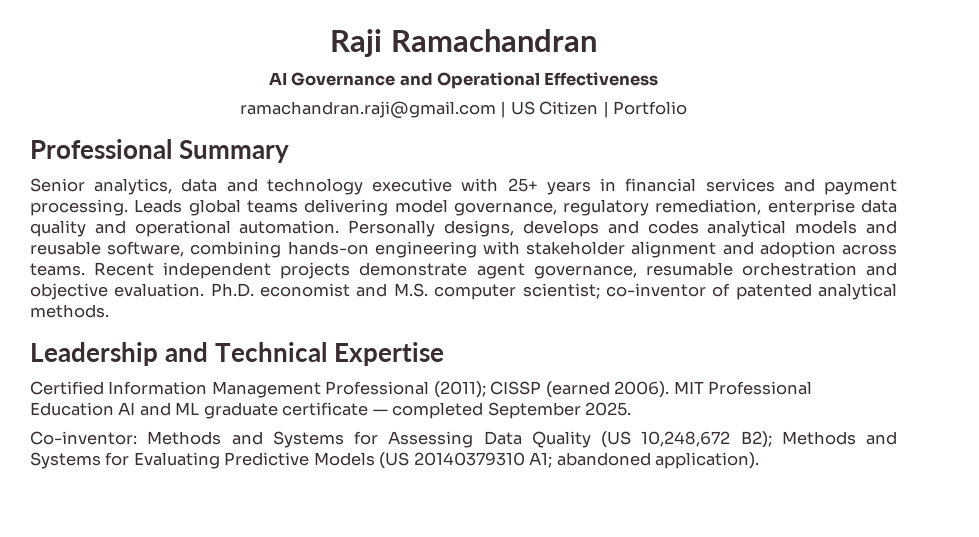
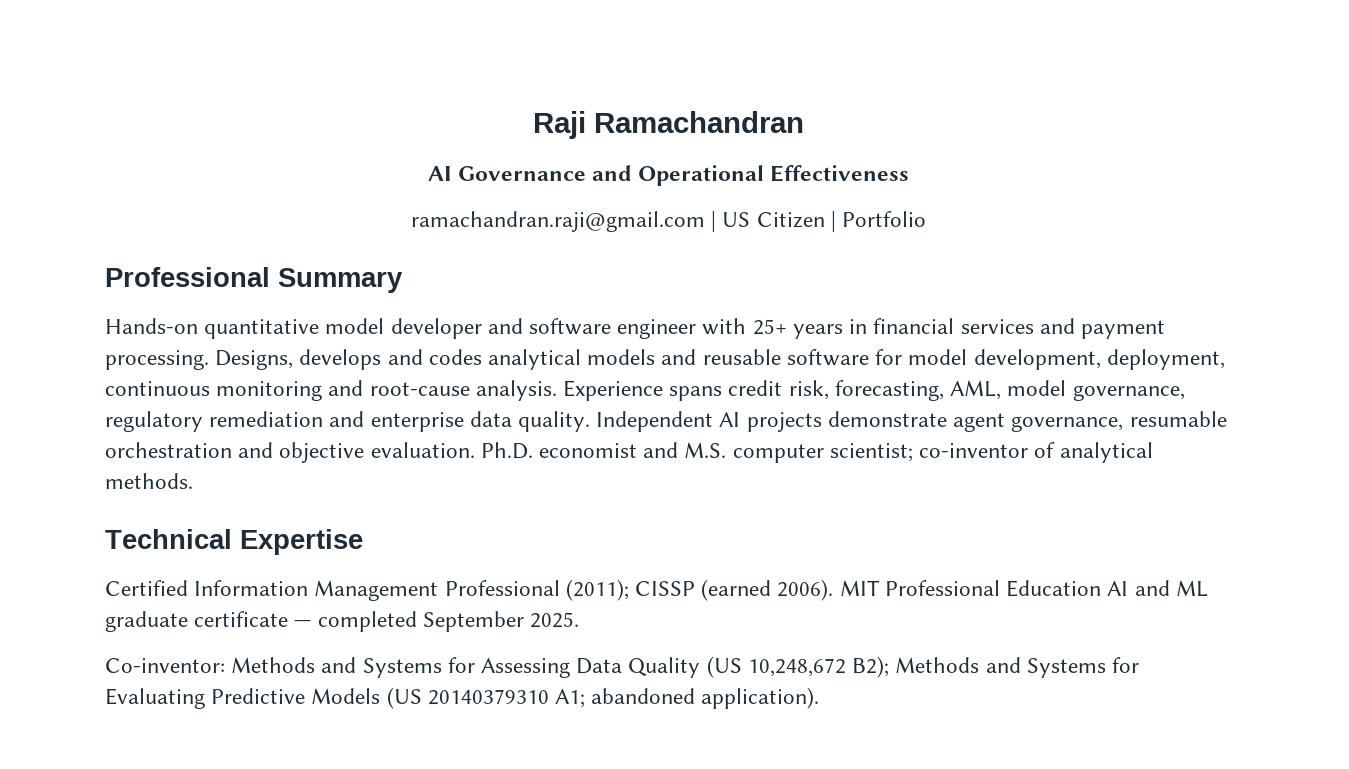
[30,178,453,195] Senior analytics, data and technology executive -> [105,318,697,339] Hands-on quantitative model developer and software engineer
[134,199,897,216] [30,220,515,237] Leads global teams delivering model governance, regulatory remediation, enterprise data quality and operational automation. Personally designs, -> [215,350,294,370] Designs,
[107,241,898,258] [30,262,272,279] software, combining hands-on engineering with stakeholder alignment and adoption across teams. Recent independent -> [786,349,1225,370] [105,380,1185,401] [105,411,741,432] software for model development, deployment, continuous monitoring and root-cause analysis. Experience spans credit risk, forecasting, AML, model governance, regulatory remediation and enterprise data quality. Independent AI
[735,283,812,300] patented -> (1056, 450) none
[30,342,209,366] Leadership and -> (193, 481) none

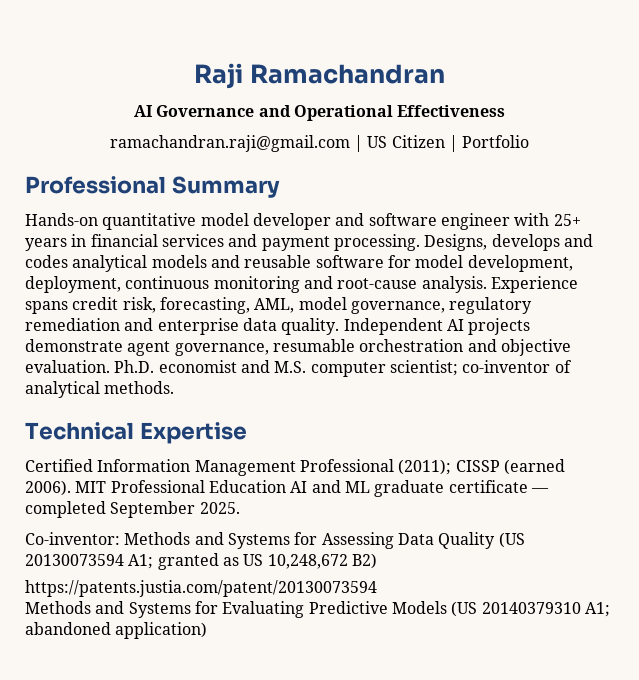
[747,656,890,678] 10,248,672 B2); -> [25,553,377,570] [25,580,377,597] 20130073594 A1; granted as US 10,248,672 B2) // https://patents.justia.com/patent/20130073594 //
[701,687,820,709] application). -> [115,622,208,639] application)

